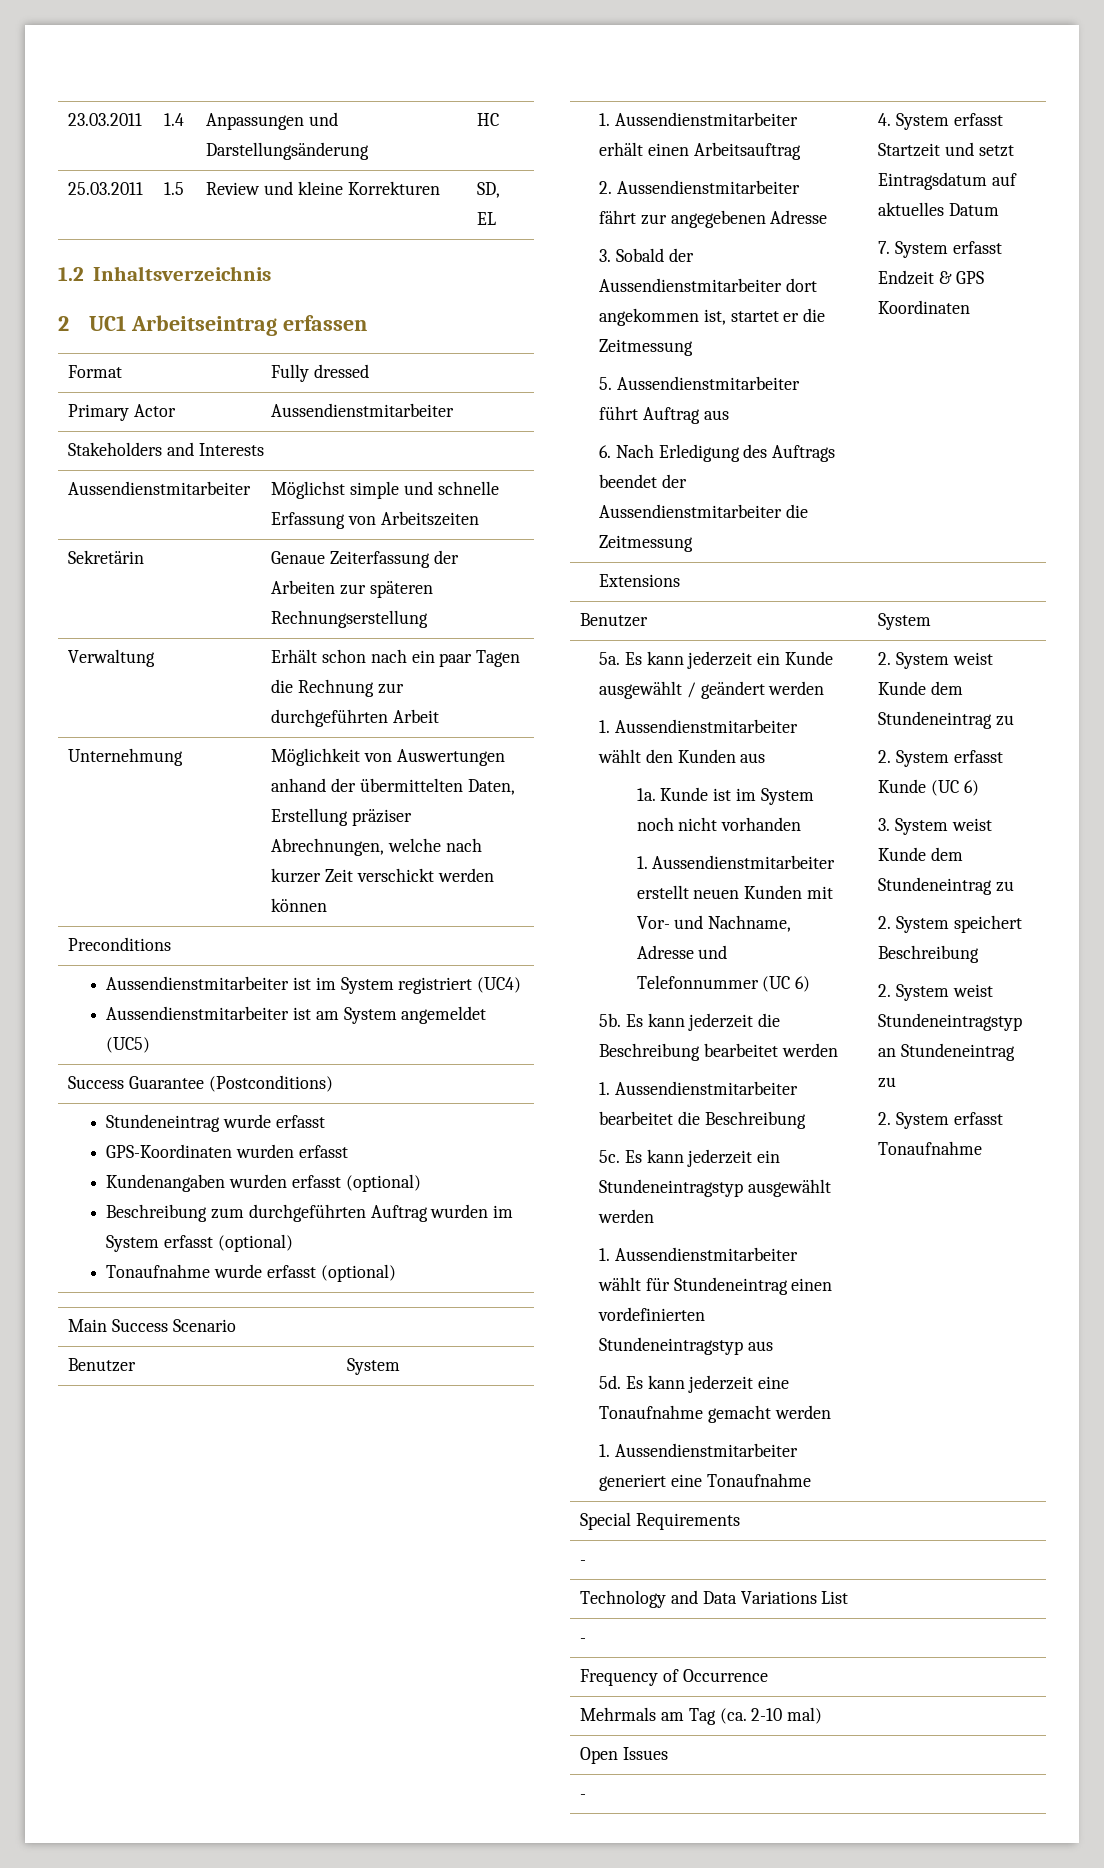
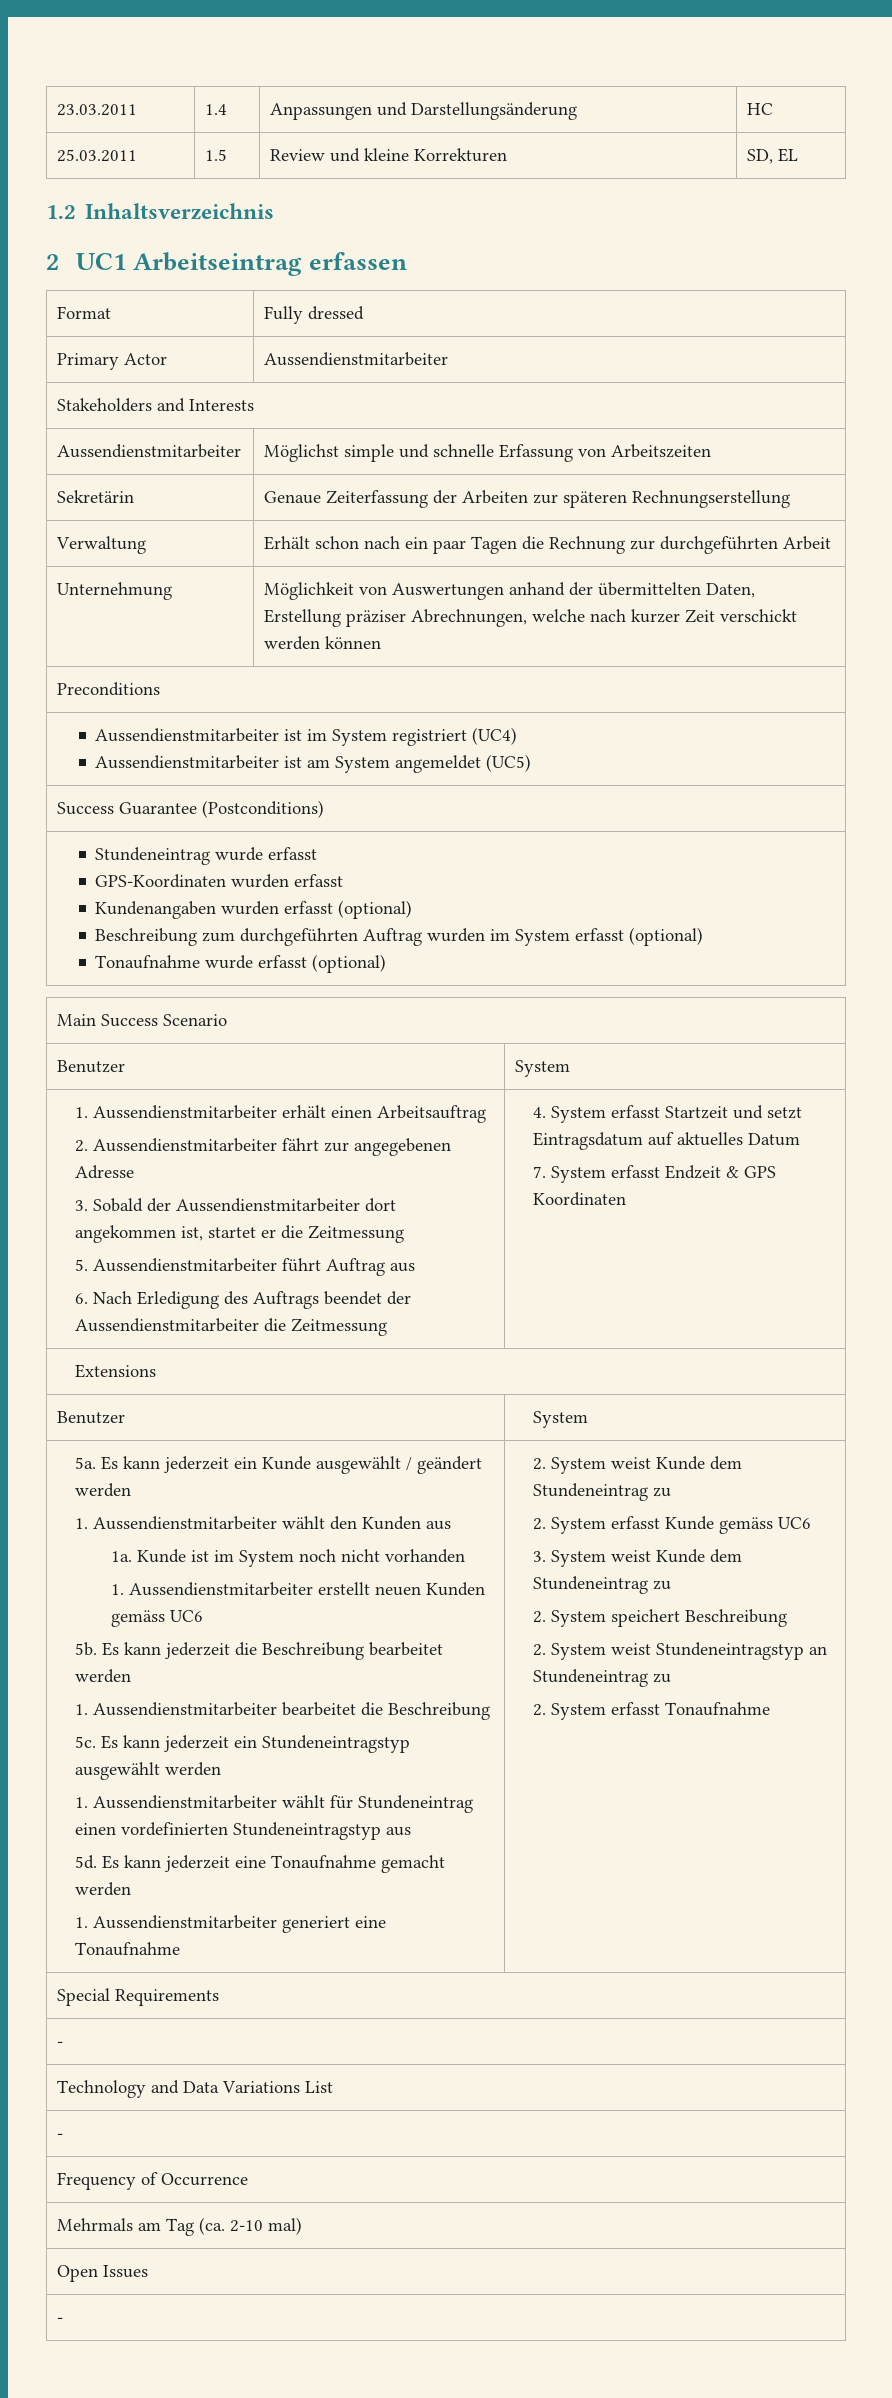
[806,886,833,899] [636,915,792,932] [636,945,728,959] [636,975,811,992] mit Vor- und Nachname, Adresse und Telefonnummer (UC 6) -> [110,1610,203,1627] gemäss UC6
[930,780,979,796] (UC 6) -> [718,1517,811,1534] gemäss UC6

